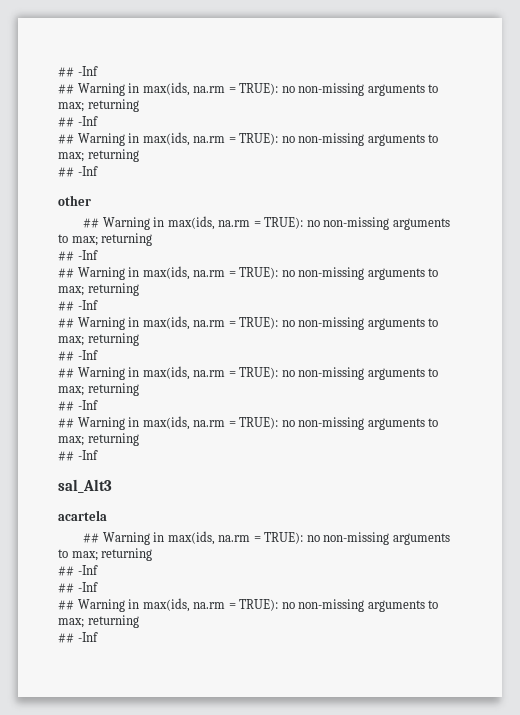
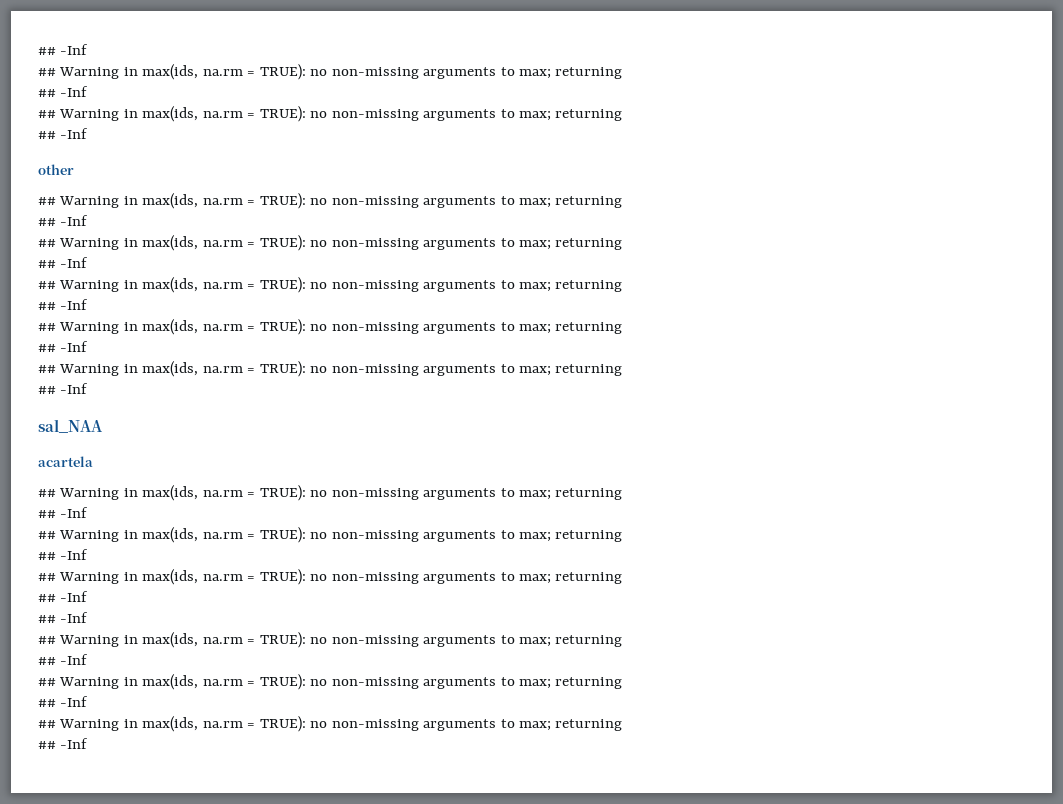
[58,479,112,493] sal_Alt3 -> [38,419,103,433] sal_NAA
(98, 570) none -> [38,527,623,543] [38,549,89,560] [38,569,623,585] [38,591,89,602] // ## Warning in max(ids, na.rm = TRUE): no non-missing arguments to max; returning // ## -Inf // ## Warning in max(ids, na.rm = TRUE): no non-missing arguments to max; returning // ## -Inf
(98, 637) none -> [38,674,623,690] [38,696,89,707] [38,716,623,732] [38,738,89,749] // ## Warning in max(ids, na.rm = TRUE): no non-missing arguments to max; returning // ## -Inf // ## Warning in max(ids, na.rm = TRUE): no non-missing arguments to max; returning // ## -Inf

